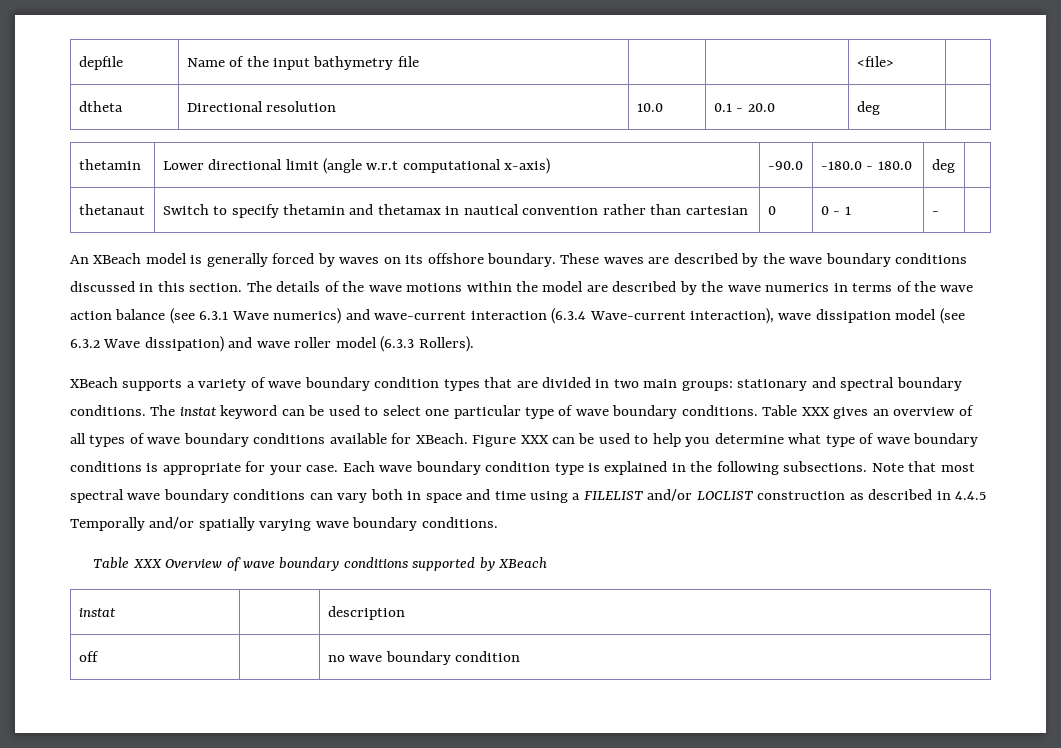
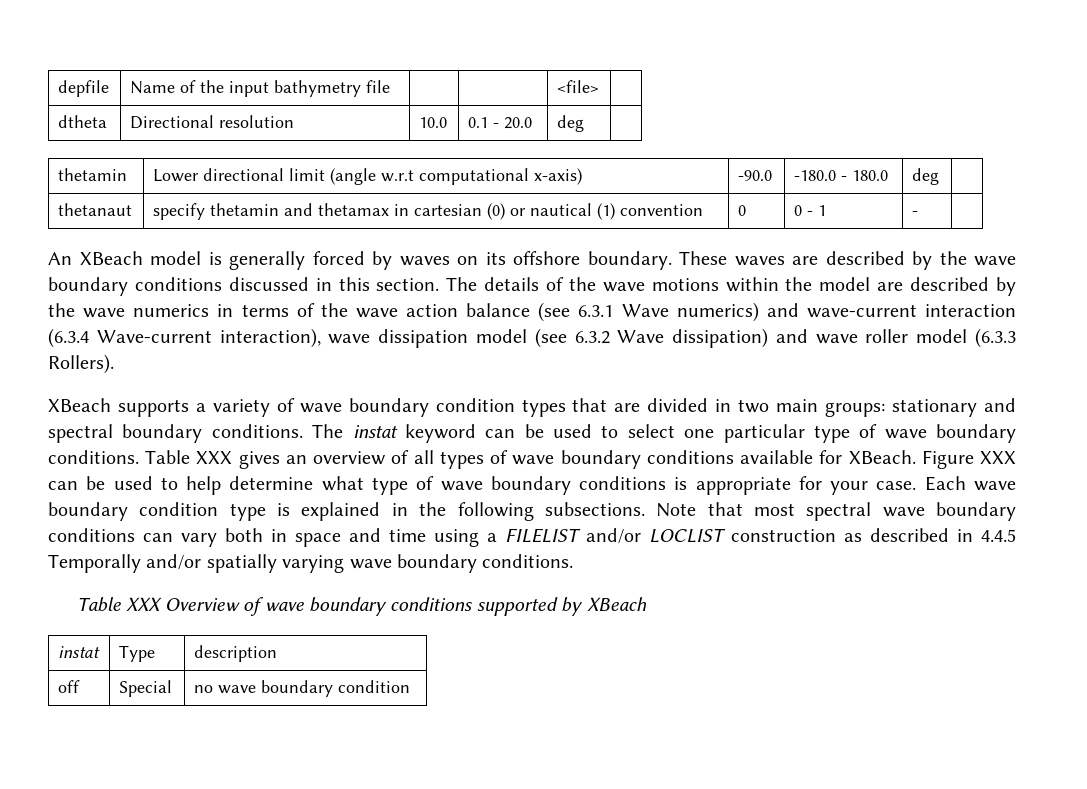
[162,204,228,215] Switch to -> (133, 209) none
[463,204,748,215] nautical convention rather than cartesian -> [414,203,704,220] cartesian (0) or nautical (1) convention
[685,437,711,447] you -> (222, 485) none
(116, 612) none -> [119,645,156,662] Type
(99, 656) none -> [119,680,173,697] Special

